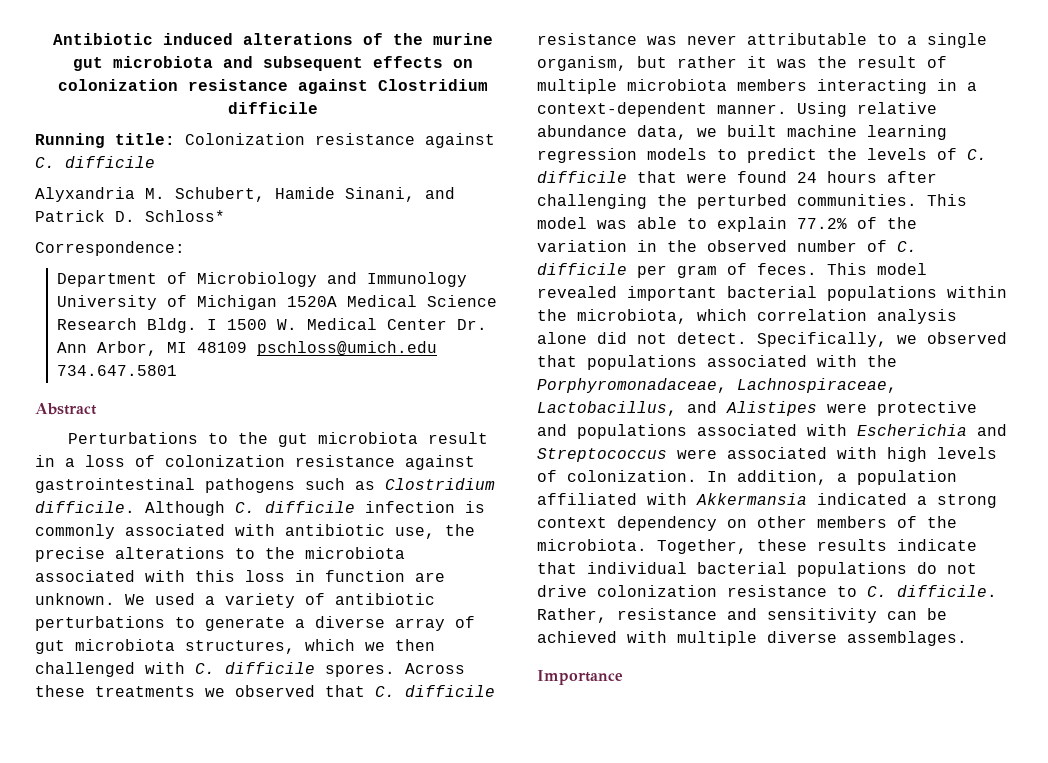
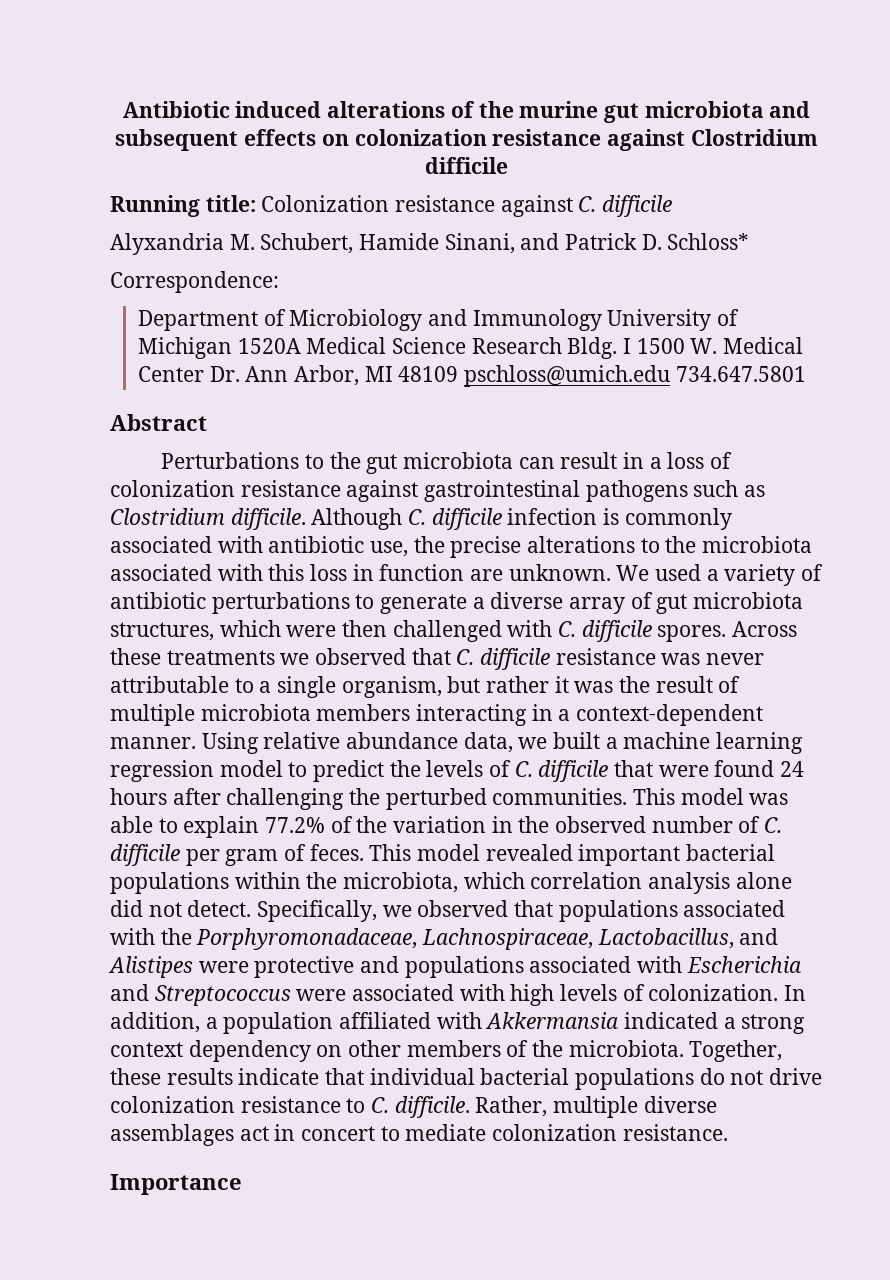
(419, 438) none -> [518,457,555,469] can
[365,642,385,651] we -> [286,625,337,637] were
(777, 131) none -> [605,737,618,749] a
[647,148,707,160] models -> [219,760,283,777] model
[617,608,947,623] [537,631,967,646] resistance and sensitivity can be achieved with multiple diverse assemblages. -> [553,1096,717,1118] [110,1124,728,1146] multiple diverse assemblages act in concert to mediate colonization resistance.

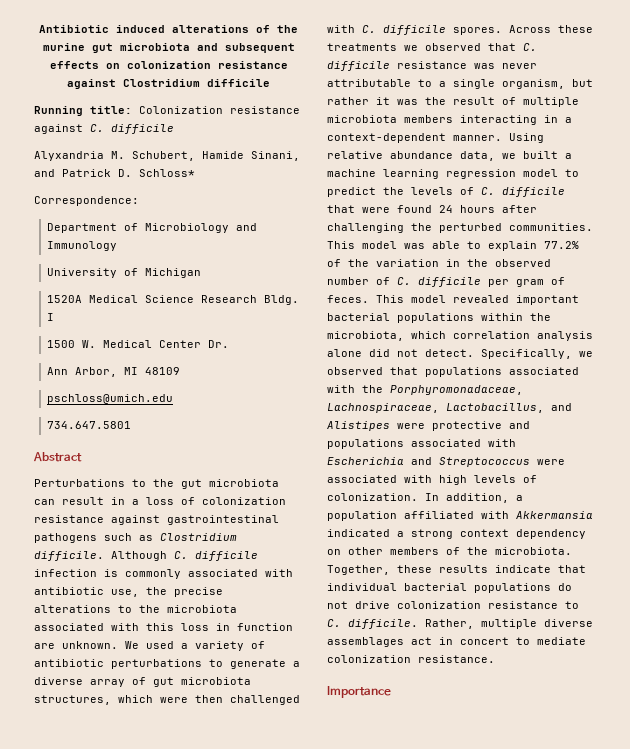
(602, 320) none -> (117, 246) //
(232, 348) none -> (201, 273) //
(632, 346) none -> (54, 317) //
(240, 374) none -> (229, 344) //
(459, 374) none -> (180, 371) //
(671, 376) none -> (173, 399) //

